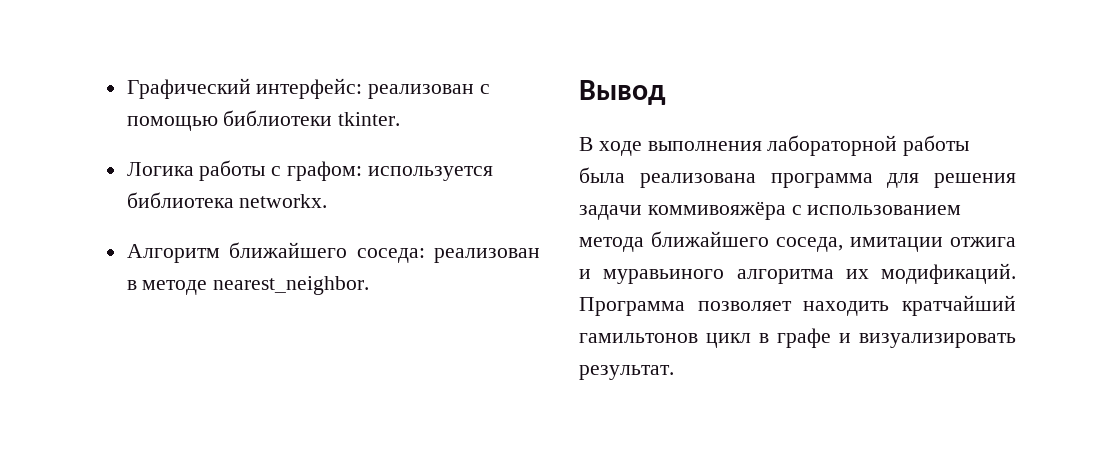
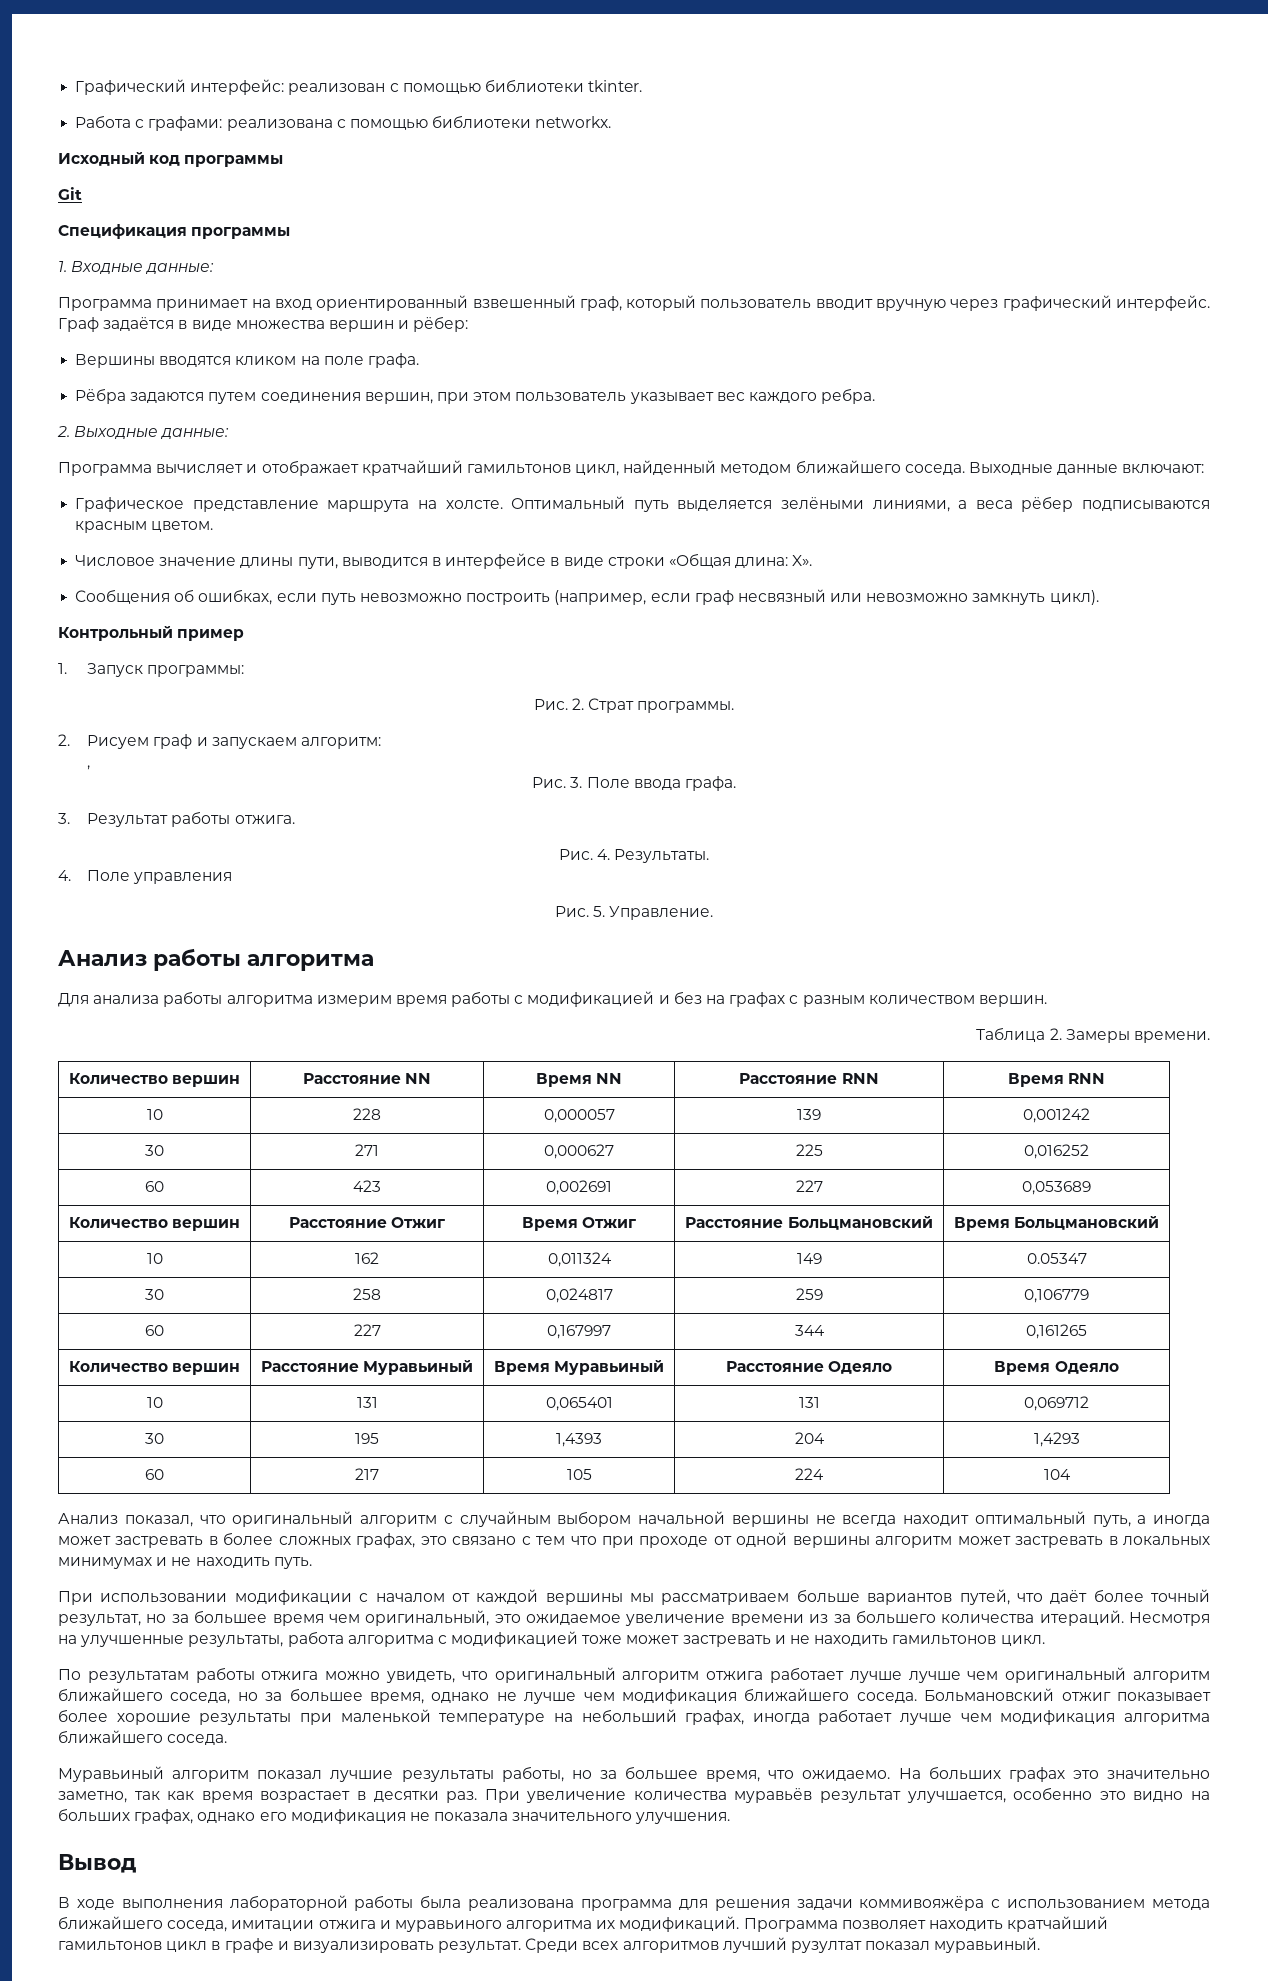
[126,160,493,181] [126,192,328,208] [126,242,540,263] [126,276,370,295] Логика работы с графом: используется библиотека networkx. // Алгоритм ближайшего соседа: реализован в методе nearest_neighbor. -> [75,115,612,131] [58,152,284,167] [58,187,82,200] [58,224,291,239] [58,261,215,274] [58,295,1210,311] [58,316,469,332] [75,353,419,368] [75,388,876,404] [57,426,230,439] [58,460,1205,476] [75,496,1210,512] [75,521,214,533] [75,553,813,569] [75,589,1099,605] [58,626,245,641] [58,663,245,677] [533,698,735,713] [58,734,381,749] [87,765,91,770] [532,776,736,791] [58,811,295,827] [558,849,710,863] [58,870,233,884] [554,906,714,920] [58,948,374,971] [58,991,1047,1007] [976,1027,1210,1043] [68,1073,241,1087] [302,1073,432,1084] [535,1073,623,1087] [739,1073,879,1084] [1007,1073,1106,1087] [146,1109,163,1120] [353,1108,382,1120] [543,1109,615,1123] [797,1109,821,1120] [1023,1108,1090,1123] [145,1145,164,1156] [355,1144,380,1156] [544,1144,614,1159] [795,1144,823,1156] [1024,1144,1089,1159] [145,1181,164,1192] [353,1180,382,1192] [546,1180,612,1195] [795,1180,823,1192] [1022,1181,1091,1195] [68,1217,241,1231] [288,1217,446,1228] [521,1217,637,1231] [685,1216,933,1230] [953,1216,1160,1231] [146,1253,163,1264] [355,1252,380,1264] [547,1252,612,1267] [796,1253,822,1264] [1026,1253,1087,1264] [145,1289,164,1300] [353,1288,382,1300] [545,1288,613,1303] [795,1288,823,1300] [1024,1289,1089,1303] [145,1325,164,1336] [353,1324,381,1336] [547,1325,611,1339] [794,1325,825,1336] [1026,1324,1087,1339] [68,1361,241,1375] [260,1360,474,1375] [493,1360,665,1375] [725,1361,893,1374] [994,1361,1119,1375] [146,1397,163,1408] [356,1397,378,1408] [545,1397,613,1411] [798,1397,820,1408] [1024,1396,1089,1411] [145,1433,164,1444] [355,1433,380,1444] [556,1433,602,1447] [794,1432,825,1444] [1033,1432,1080,1447] [145,1469,164,1480] [355,1468,380,1480] [566,1469,592,1480] [795,1468,824,1480] [1043,1469,1071,1480] [58,1511,1210,1527] [58,1532,1211,1548] [58,1557,312,1569] [58,1589,1210,1605] [58,1610,1210,1626] [58,1631,1045,1647] [58,1667,1210,1683] [58,1688,1211,1704] [58,1709,1210,1725] [58,1730,228,1745] [58,1766,1210,1782] [58,1787,1210,1803] [58,1808,731,1824] Работа с графами: реализована с помощью библиотеки networkx. // Исходный код программы // Git // Спецификация программы // 1. Входные данные: // Программа принимает на вход ориентированный взвешенный граф, который пользователь вводит вручную через графический интерфейс. Граф задаётся в виде множества вершин и рёбер: // Вершины вводятся кликом на поле графа. // Рёбра задаются путем соединения вершин, при этом пользователь указывает вес каждого ребра. // 2. Выходные данные: // Программа вычисляет и отображает кратчайший гамильтонов цикл, найденный методом ближайшего соседа. Выходные данные включают: // Графическое представление маршрута на холсте. Оптимальный путь выделяется зелёными линиями, а веса рёбер подписываются красным цветом. // Числовое значение длины пути, выводится в интерфейсе в виде строки «Общая длина: X». // Сообщения об ошибках, если путь невозможно построить (например, если граф несвязный или невозможно замкнуть цикл). // Контрольный пример // 1. Запуск программы: // Рис. 2. Страт программы. // 2. Рисуем граф и запускаем алгоритм: // , // Рис. 3. Поле ввода графа. // 3. Результат работы отжига. // Рис. 4. Результаты. // 4. Поле управления // Рис. 5. Управление. // Анализ работы алгоритма // Для анализа работы алгоритма измерим время работы с модификацией и без на графах с разным количеством вершин. // Таблица 2. Замеры времени. // Количество вершин | Расстояние NN | Время NN | Расстояние RNN | Время RNN // 10 | 228 | 0,000057 | 139 | 0,001242 // 30 | 271 | 0,000627 | 225 | 0,016252 // 60 | 423 | 0,002691 | 227 | 0,053689 // Количество вершин | Расстояние Отжиг | Время Отжиг | Расстояние Больцмановский | Время Больцмановский // 10 | 162 | 0,011324 | 149 | 0.05347 // 30 | 258 | 0,024817 | 259 | 0,106779 // 60 | 227 | 0,167997 | 344 | 0,161265 // Количество вершин | Расстояние Муравьиный | Время Муравьиный | Расстояние Одеяло | Время Одеяло // 10 | 131 | 0,065401 | 131 | 0,069712 // 30 | 195 | 1,4393 | 204 | 1,4293 // 60 | 217 | 105 | 224 | 104 // Анализ показал, что оригинальный алгоритм с случайным выбором начальной вершины не всегда находит оптимальный путь, а иногда может застревать в более сложных графах, это связано с тем что при проходе от одной вершины алгоритм может застревать в локальных минимумах и не находить путь. // При использовании модификации с началом от каждой вершины мы рассматриваем больше вариантов путей, что даёт более точный результат, но за большее время чем оригинальный, это ожидаемое увеличение времени из за большего количества итераций. Несмотря на улучшенные результаты, работа алгоритма с модификацией тоже может застревать и не находить гамильтонов цикл. // По результатам работы отжига можно увидеть, что оригинальный алгоритм отжига работает лучше лучше чем оригинальный алгоритм ближайшего соседа, но за большее время, однако не лучше чем модификация ближайшего соседа. Больмановский отжиг показывает более хорошие результаты при маленькой температуре на небольший графах, иногда работает лучше чем модификация алгоритма ближайшего соседа. // Муравьиный алгоритм показал лучшие результаты работы, но за большее время, что ожидаемо. На больших графах это значительно заметно, так как время возрастает в десятки раз. При увеличение количества муравьёв результат улучшается, особенно это видно на больших графах, однако его модификация не показала значительного улучшения.
(674, 372) none -> [525,1937,1041,1953] Среди всех алгоритмов лучший рузултат показал муравьиный.

